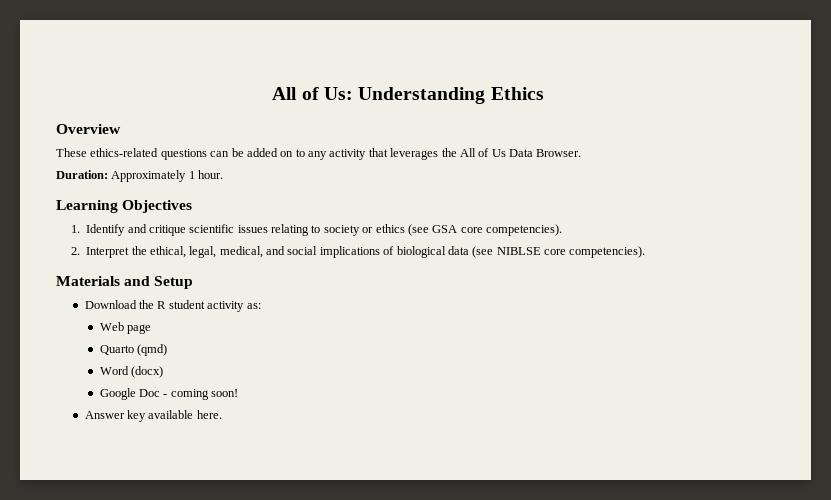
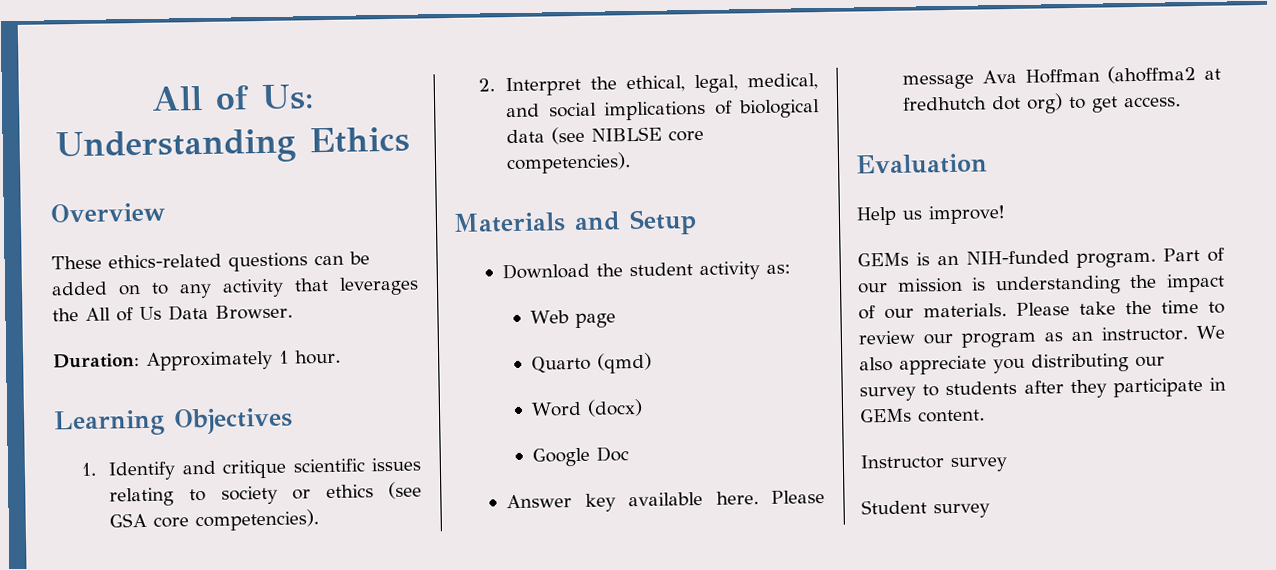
[157,301,167,309] R -> (624, 270) none
[163,389,239,400] - coming soon! -> (630, 454) none
(222, 414) none -> [771,490,825,504] [902,65,1221,90] [903,93,1182,114] [855,153,988,175] [856,205,1006,226] [857,247,1225,268] [858,273,1225,296] [858,300,1225,320] [858,325,1226,348] [859,353,1165,375] [859,377,1226,402] [860,408,985,423] [860,454,1008,472] [861,499,990,519] Please message Ava Hoffman (ahoffma2 at fredhutch dot org) to get access. // Evaluation // Help us improve! // GEMs is an NIH-funded program. Part of our mission is understanding the impact of our materials. Please take the time to review our program as an instructor. We also appreciate you distributing our survey to students after they participate in GEMs content. // Instructor survey // Student survey

